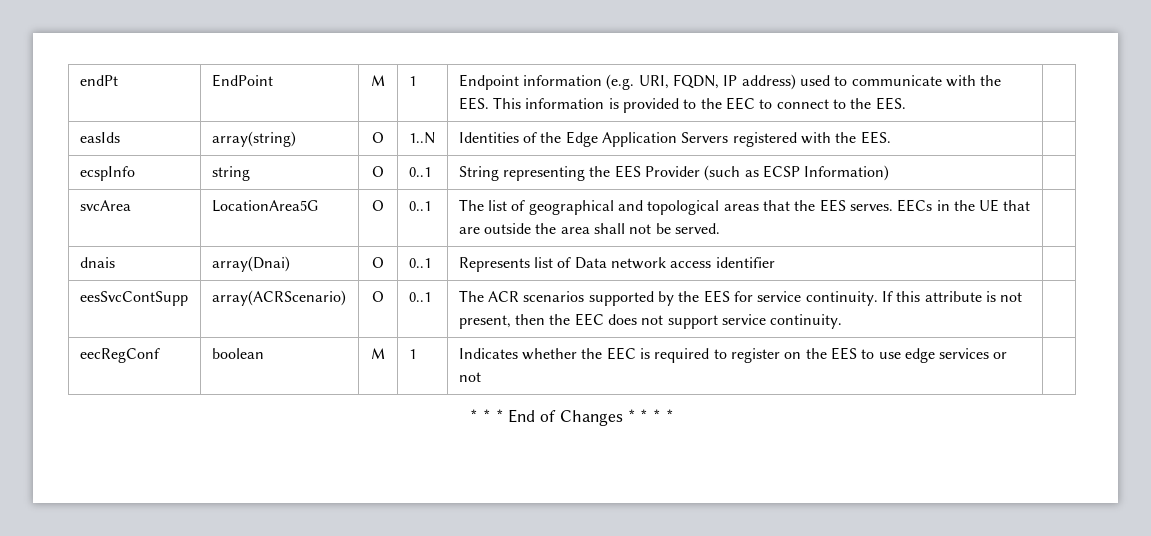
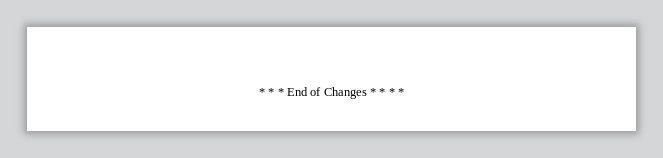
[79,75,118,86] [211,74,273,87] [371,75,385,86] [408,76,416,86] [458,74,1002,90] [458,97,906,113] [79,132,120,143] [211,131,296,147] [372,132,384,143] [408,132,435,144] [458,131,891,147] [79,166,135,181] [211,166,250,181] [372,166,384,177] [408,167,431,177] [458,165,890,181] [79,200,131,211] [211,200,318,212] [372,200,384,211] [408,201,431,211] [458,199,1031,215] [458,223,720,234] [79,257,115,268] [211,256,290,272] [372,257,384,268] [408,258,431,268] [458,257,775,272] [79,291,188,306] [211,290,346,306] [372,291,384,302] [408,292,431,302] [458,290,1023,306] [458,313,843,329] [79,348,160,363] [211,348,264,359] [371,348,385,359] [408,349,416,359] [458,347,1008,363] [458,372,481,382] endPt | EndPoint | M | 1 | Endpoint information (e.g. URI, FQDN, IP address) used to communicate with the EES. This information is provided to the EEC to connect to the EES. | // easIds | array(string) | O | 1..N | Identities of the Edge Application Servers registered with the EES. | // ecspInfo | string | O | 0..1 | String representing the EES Provider (such as ECSP Information) | // svcArea | LocationArea5G | O | 0..1 | The list of geographical and topological areas that the EES serves. EECs in the UE that are outside the area shall not be served. | // dnais | array(Dnai) | O | 0..1 | Represents list of Data network access identifier | // eesSvcContSupp | array(ACRScenario) | O | 0..1 | The ACR scenarios supported by the EES for service continuity. If this attribute is not present, then the EEC does not support service continuity. | // eecRegConf | boolean | M | 1 | Indicates whether the EEC is required to register on the EES to use edge services or not | // -> (258, 92) none

